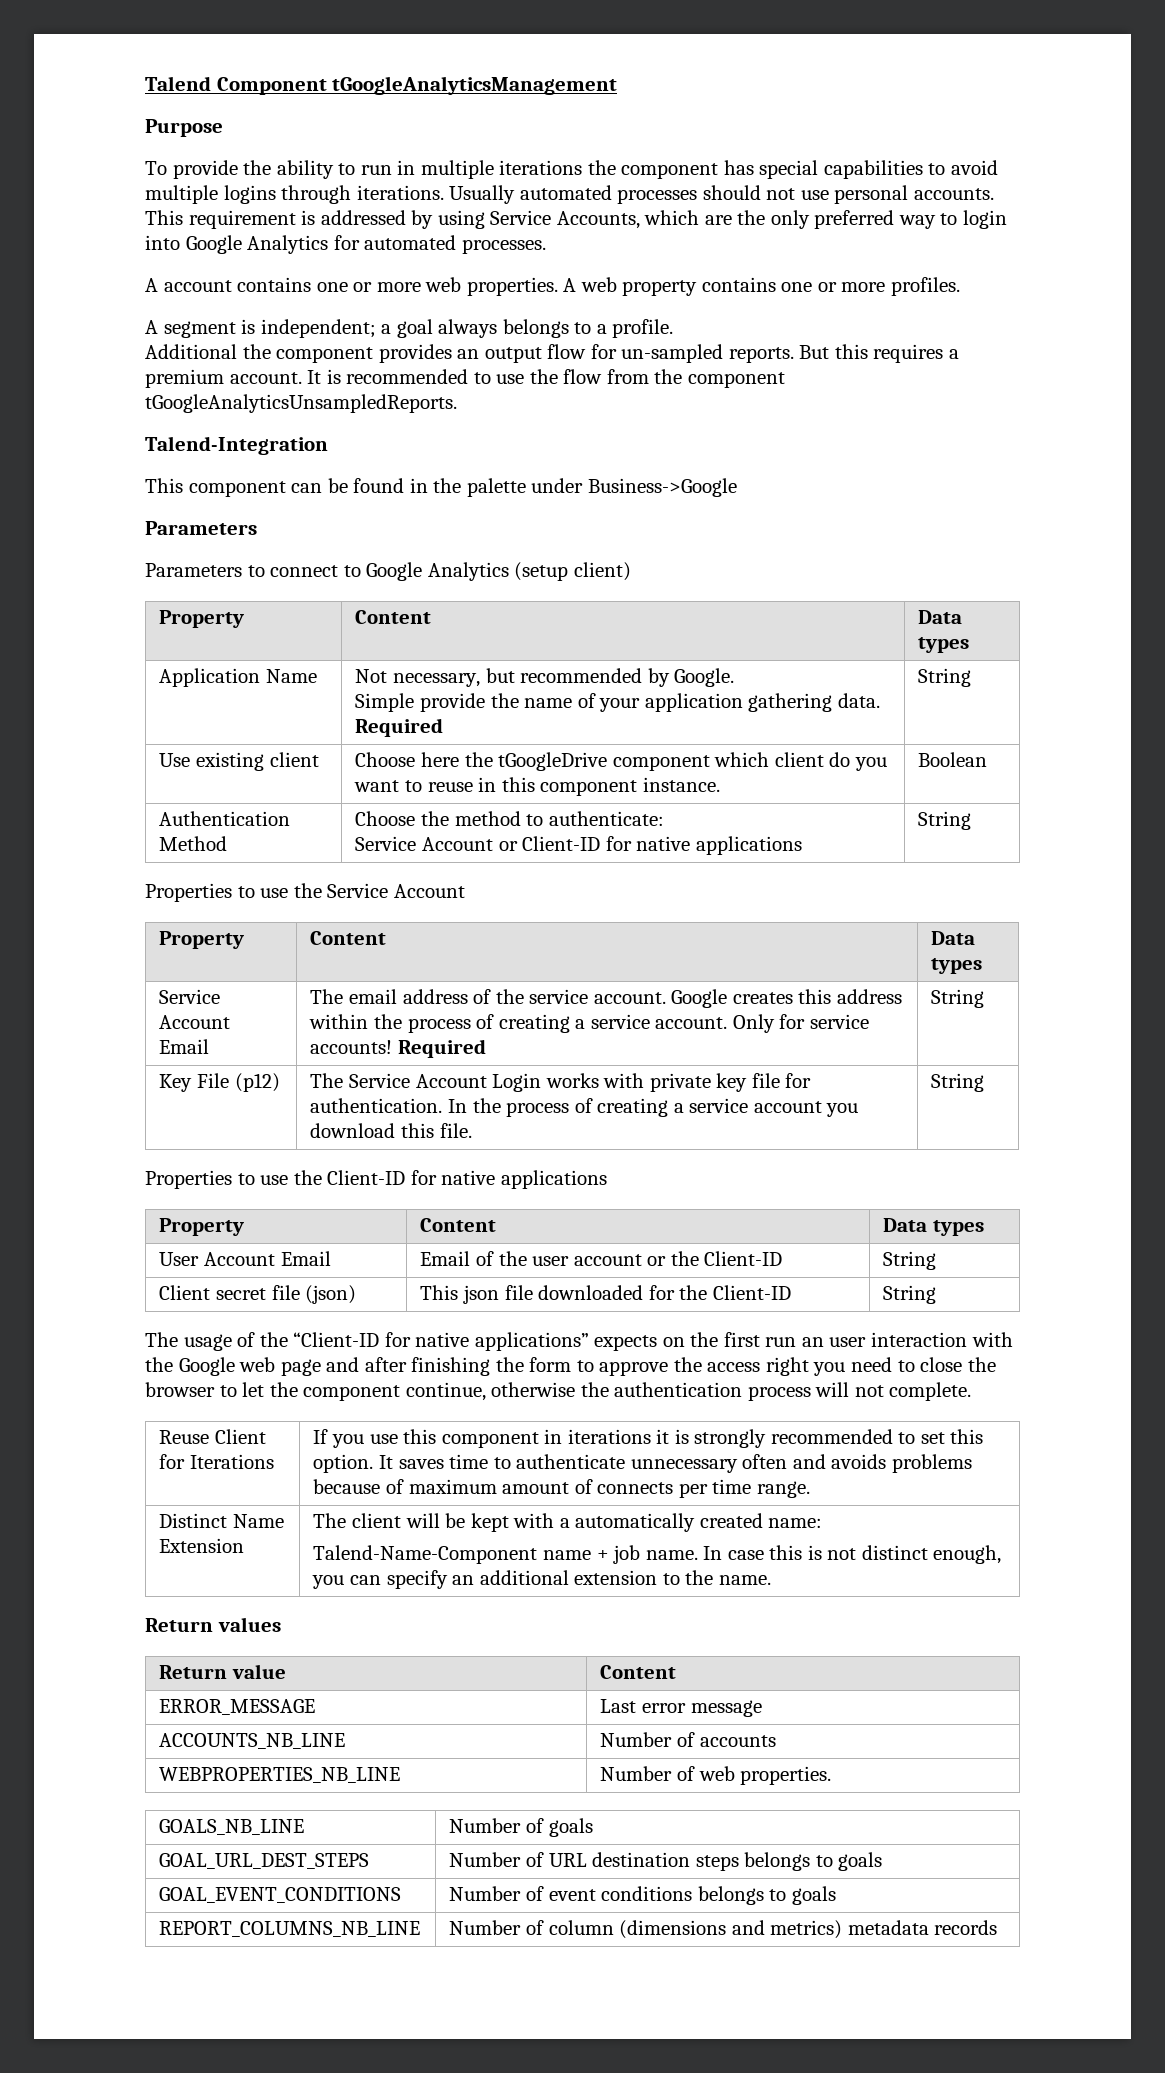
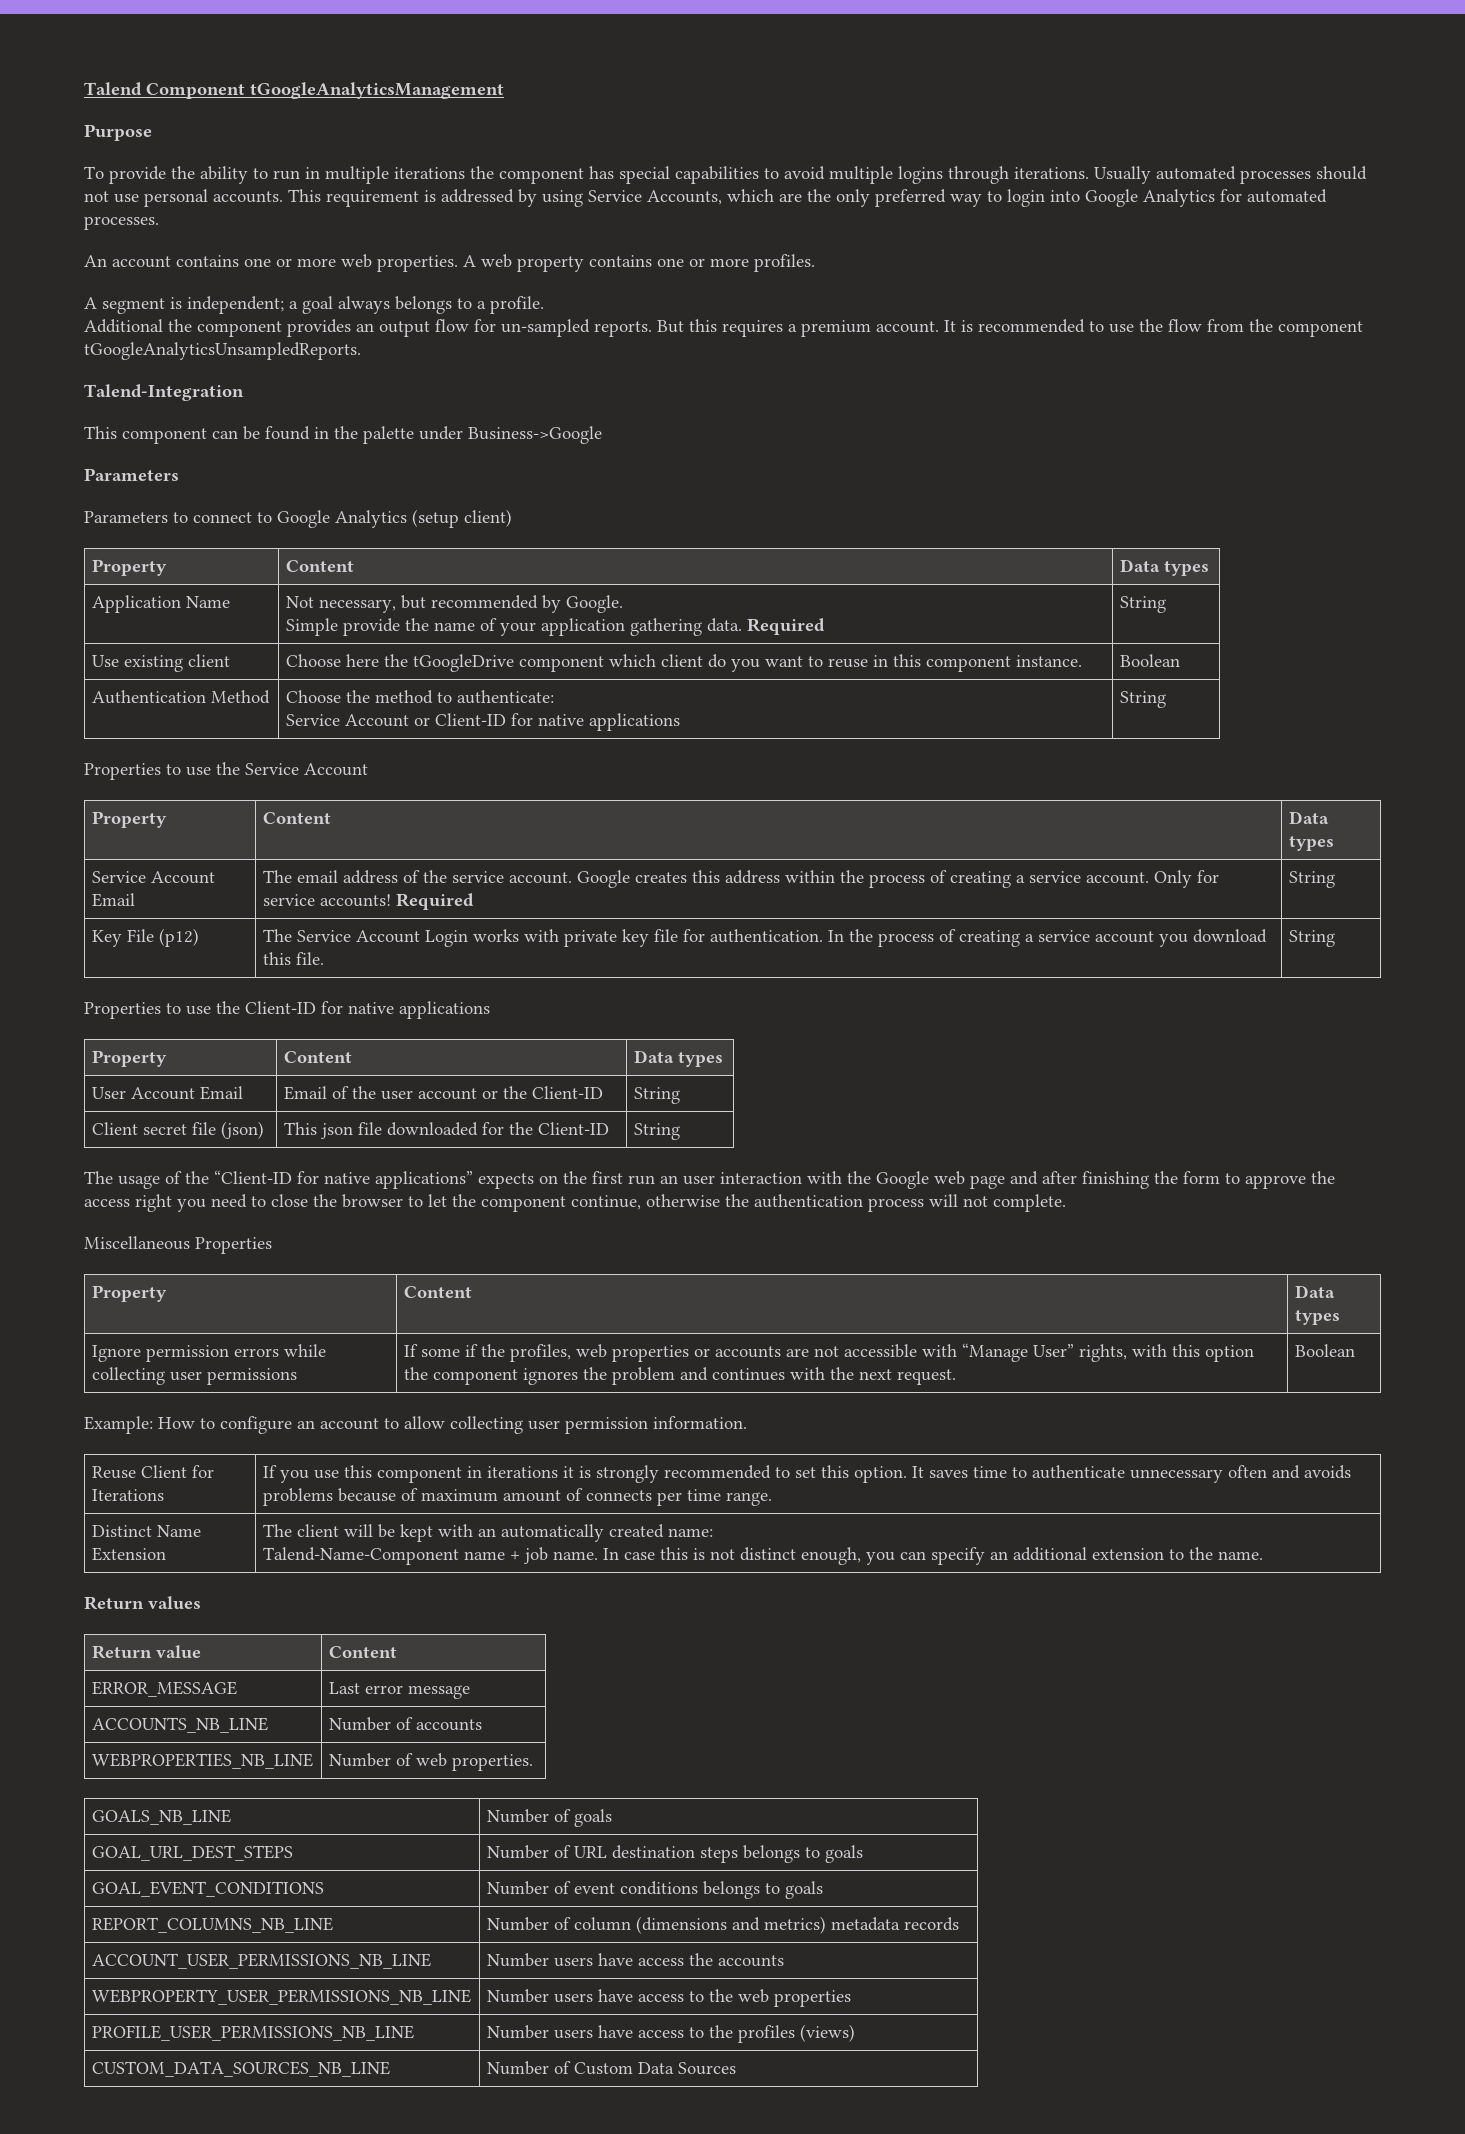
[145,278,158,292] A -> [84,255,107,267] An
(972, 1391) none -> [84,1236,272,1254] [91,1285,167,1302] [403,1286,472,1298] [1294,1285,1335,1298] [1294,1310,1340,1325] [91,1344,326,1362] [91,1367,297,1385] [403,1343,1254,1362] [403,1367,956,1385] [1294,1344,1355,1357] [84,1416,747,1434] // Miscellaneous Properties // Property | Content | Data types // Ignore permission errors while collecting user permissions | If some if the profiles, web properties or accounts are not accessible with “Manage User” rights, with this option the component ignores the problem and continues with the next request. | Boolean // Example: How to configure an account to allow collecting user permission information.
[559,1518,570,1528] a -> [477,1528,496,1537] an
(998, 1927) none -> [91,1953,431,1969] [486,1953,784,1967] [91,1989,471,2005] [486,1989,851,2007] [91,2025,414,2041] [486,2024,855,2043] [91,2061,390,2077] [486,2061,736,2075] // ACCOUNT_USER_PERMISSIONS_NB_LINE | Number users have access the accounts // WEBPROPERTY_USER_PERMISSIONS_NB_LINE | Number users have access to the web properties // PROFILE_USER_PERMISSIONS_NB_LINE | Number users have access to the profiles (views) // CUSTOM_DATA_SOURCES_NB_LINE | Number of Custom Data Sources

